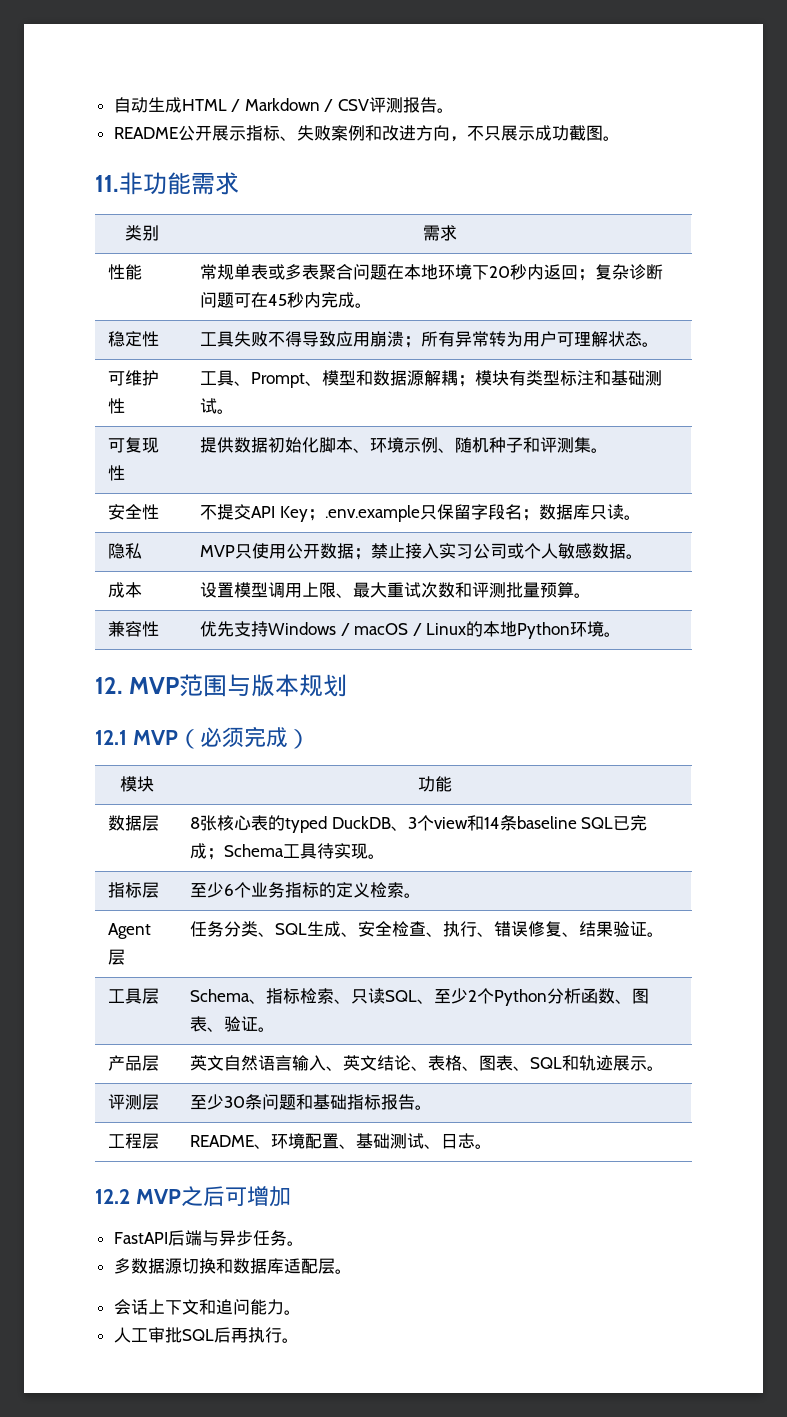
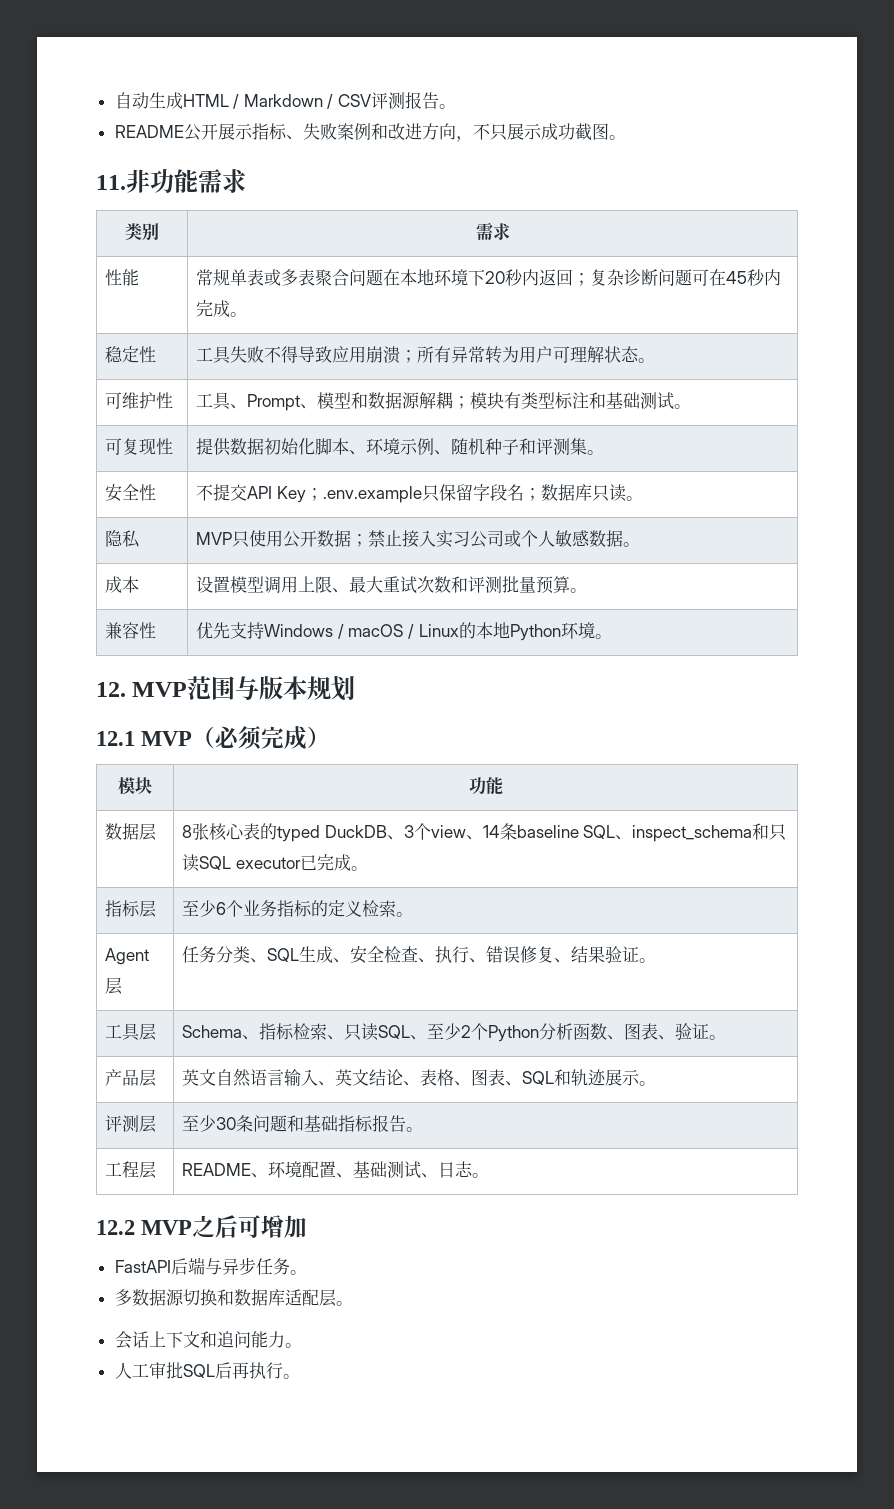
[466,815,484,831] 和 -> [465,835,483,840] 、
[613,815,648,831] [190,843,369,860] 已完成；Schema工具待实现 -> [615,823,787,842] [182,854,351,872] 、inspect_schema和只读SQL executor已完成

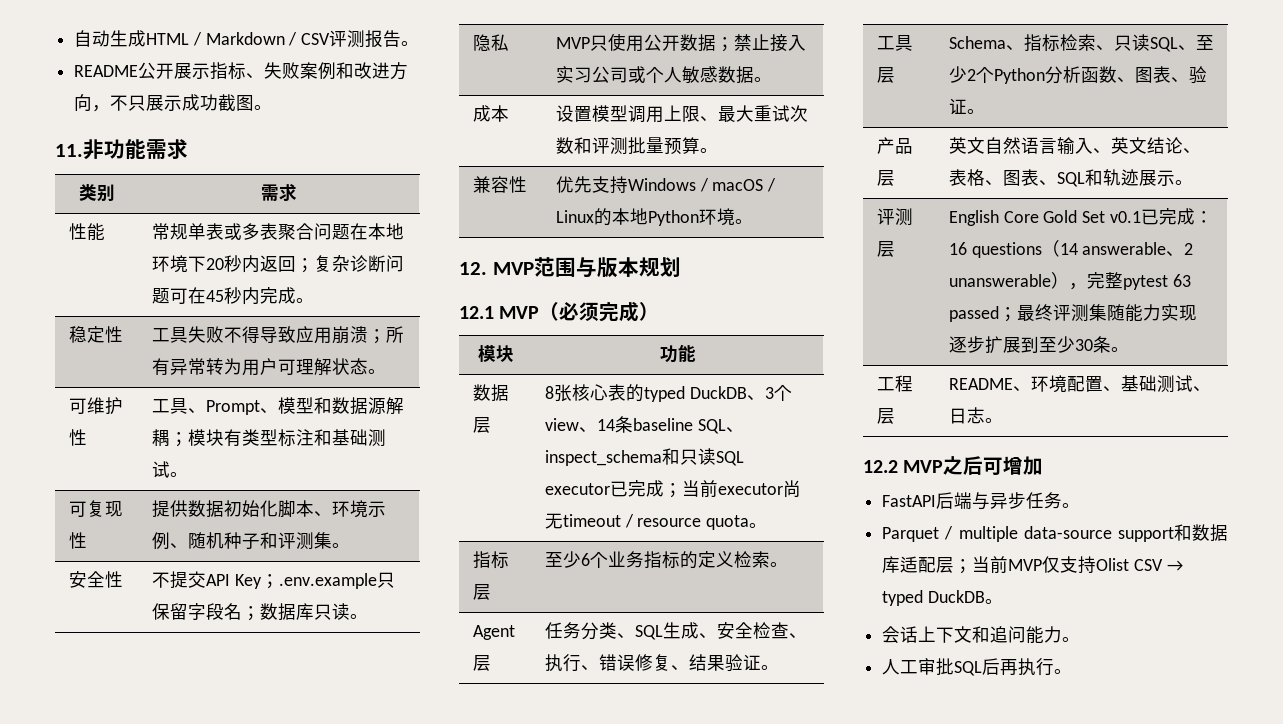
(351, 862) none -> [663,480,801,498] [544,513,749,530] ；当前executor尚无timeout / resource quota
[182,1115,407,1132] 至少30条问题和基础指标报告 -> [948,208,1213,226] [948,240,1194,258] [948,272,1191,290] [948,304,1197,322] [948,336,1111,354] English Core Gold Set v0.1已完成：16 questions（14 answerable、2 unanswerable），完整pytest 63 passed；最终评测集随能力实现逐步扩展到至少30条
[114,1289,336,1307] 多数据源切换和数据库适配层 -> [882,524,1228,542] [882,556,1183,574] [882,590,985,606] Parquet / multiple data-source support和数据库适配层；当前MVP仅支持Olist CSV → typed DuckDB

